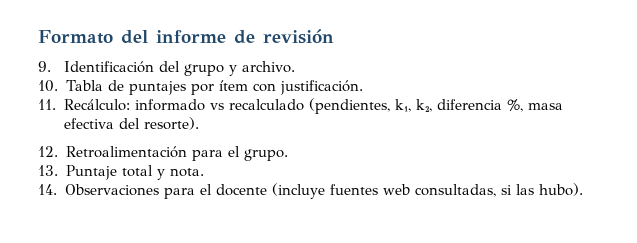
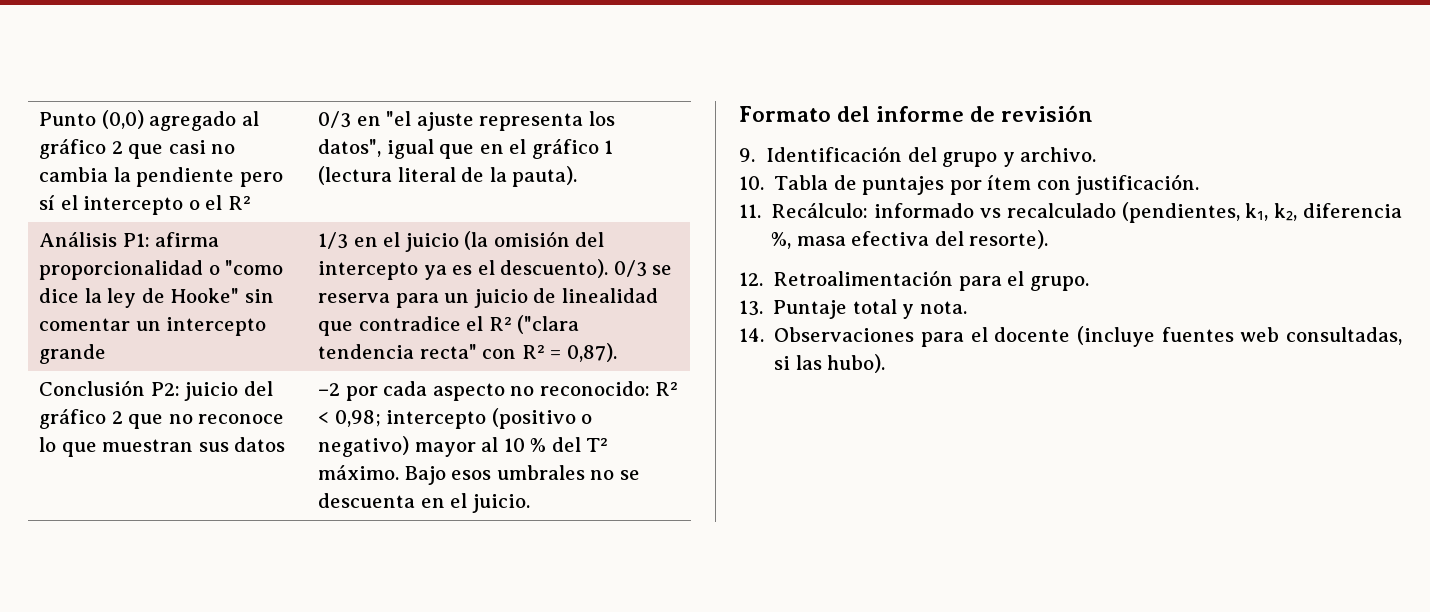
(38, 37) none -> [39,110,259,131] [39,139,236,159] [39,167,283,187] [39,195,251,215] [318,111,615,131] [318,139,614,159] [318,166,578,187] [39,232,220,247] [39,260,284,280] [39,288,274,308] [39,317,267,336] [39,344,107,364] [318,231,605,252] [318,259,673,280] [318,288,658,308] [318,315,580,336] [318,343,617,362] [39,380,273,401] [39,409,285,429] [39,437,286,457] [318,381,679,401] [318,408,593,429] [318,436,609,457] [318,465,640,485] [318,493,530,513] Punto (0,0) agregado al gráfico 2 que casi no cambia la pendiente pero sí el intercepto o el R² | 0/3 en "el ajuste representa los datos", igual que en el gráfico 1 (lectura literal de la pauta). // Análisis P1: afirma proporcionalidad o "como dice la ley de Hooke" sin comentar un intercepto grande | 1/3 en el juicio (la omisión del intercepto ya es el descuento). 0/3 se reserva para un juicio de linealidad que contradice el R² ("clara tendencia recta" con R² = 0,87). // Conclusión P2: juicio del gráfico 2 que no reconoce lo que muestran sus datos | −2 por cada aspecto no reconocido: R² < 0,98; intercepto (positivo o negativo) mayor al 10 % del T² máximo. Bajo esos umbrales no se descuenta en el juicio. //

